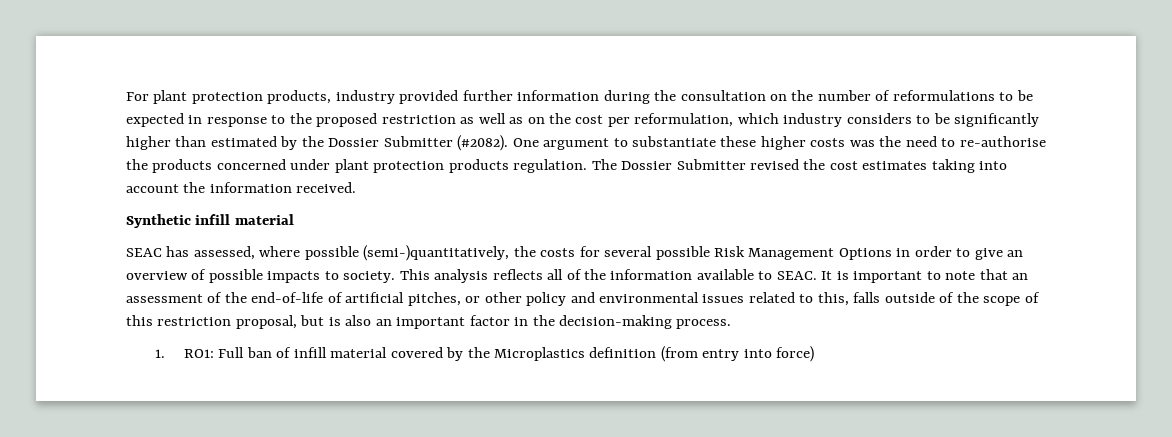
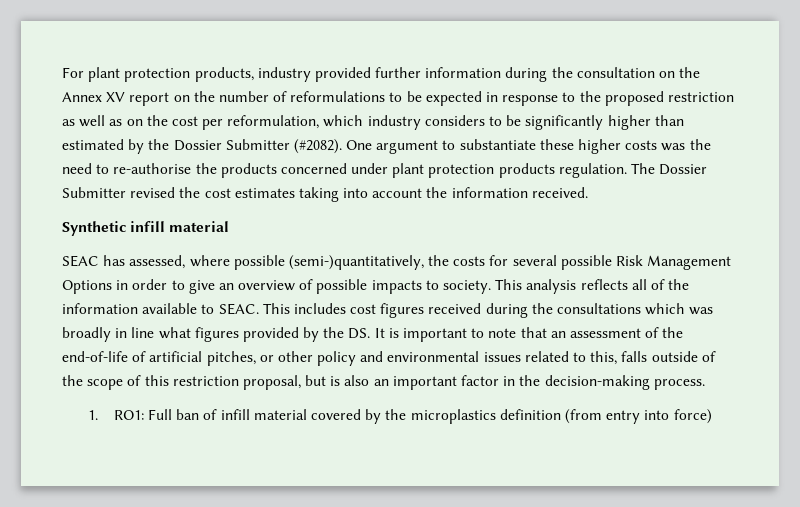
(814, 95) none -> [62,91,215,106] Annex XV report on the
(817, 275) none -> [262,303,714,318] [62,327,371,342] This includes cost figures received during the consultations which was broadly in line what figures provided by the DS.
[493,347,585,361] Microplastics -> [410,409,496,424] microplastics

